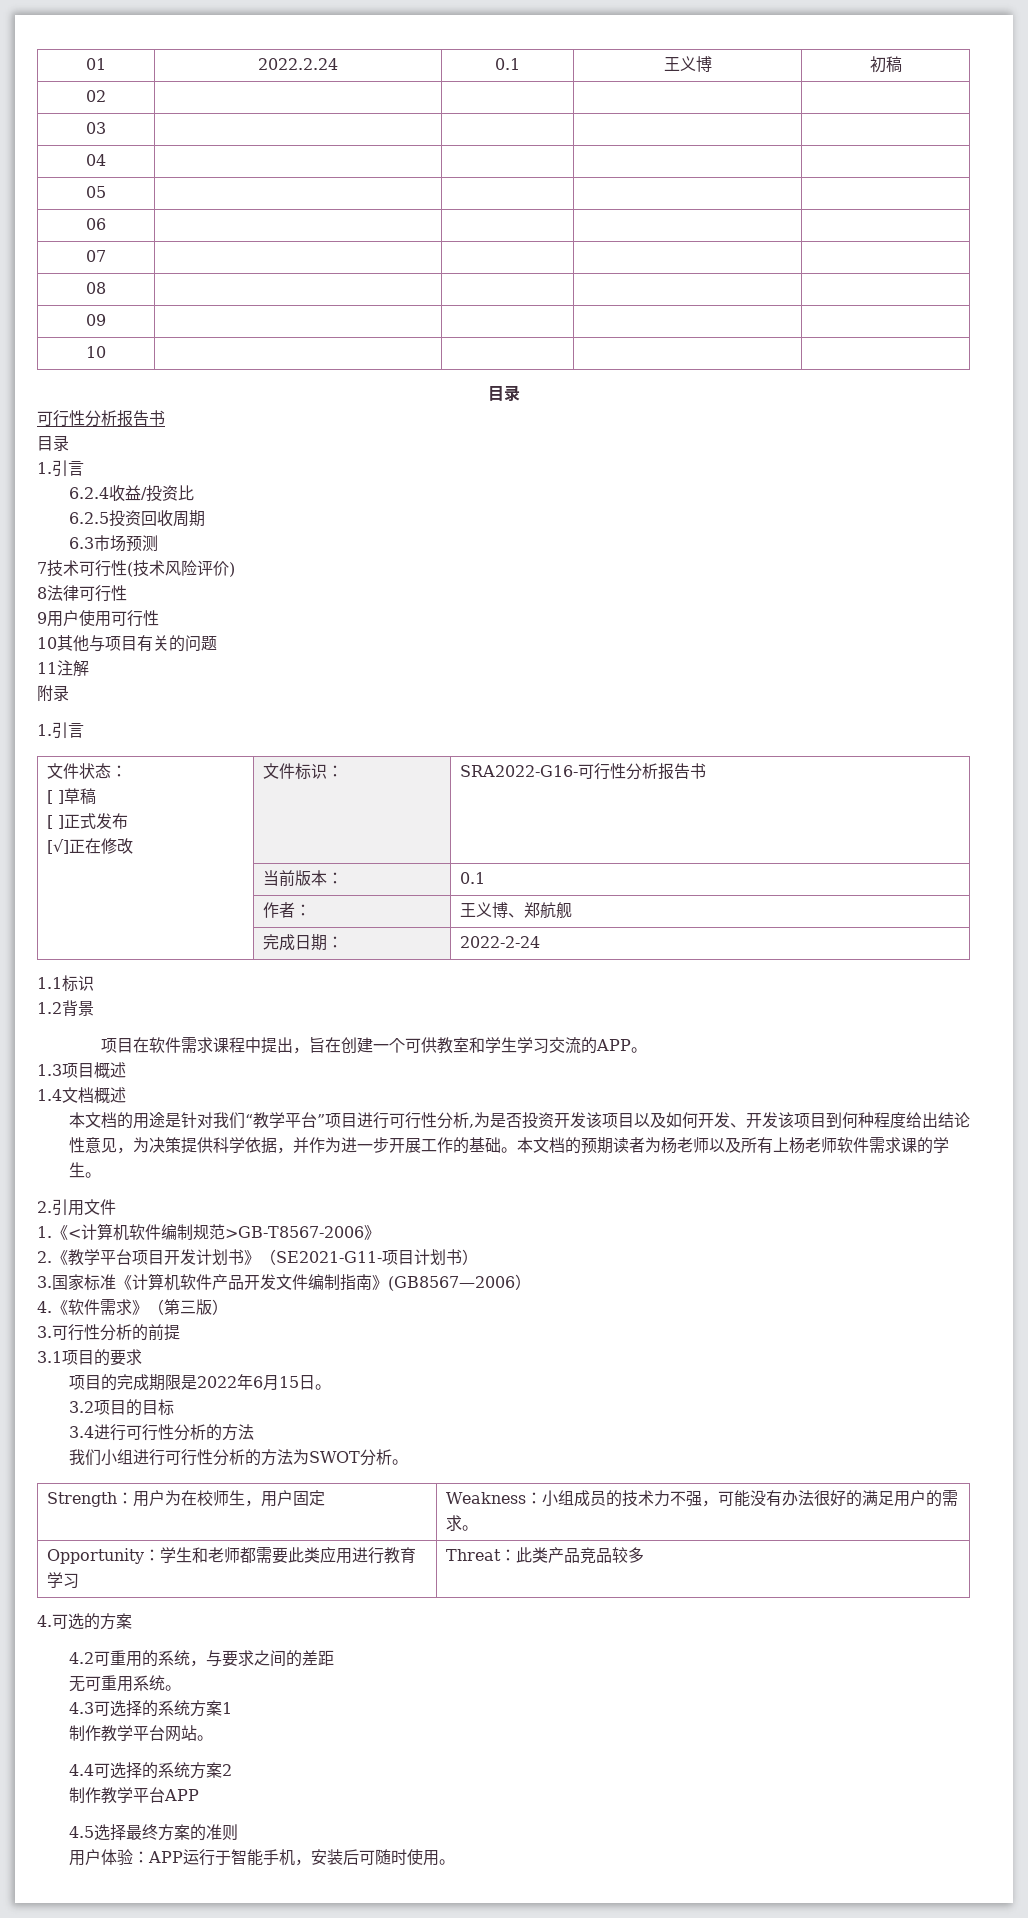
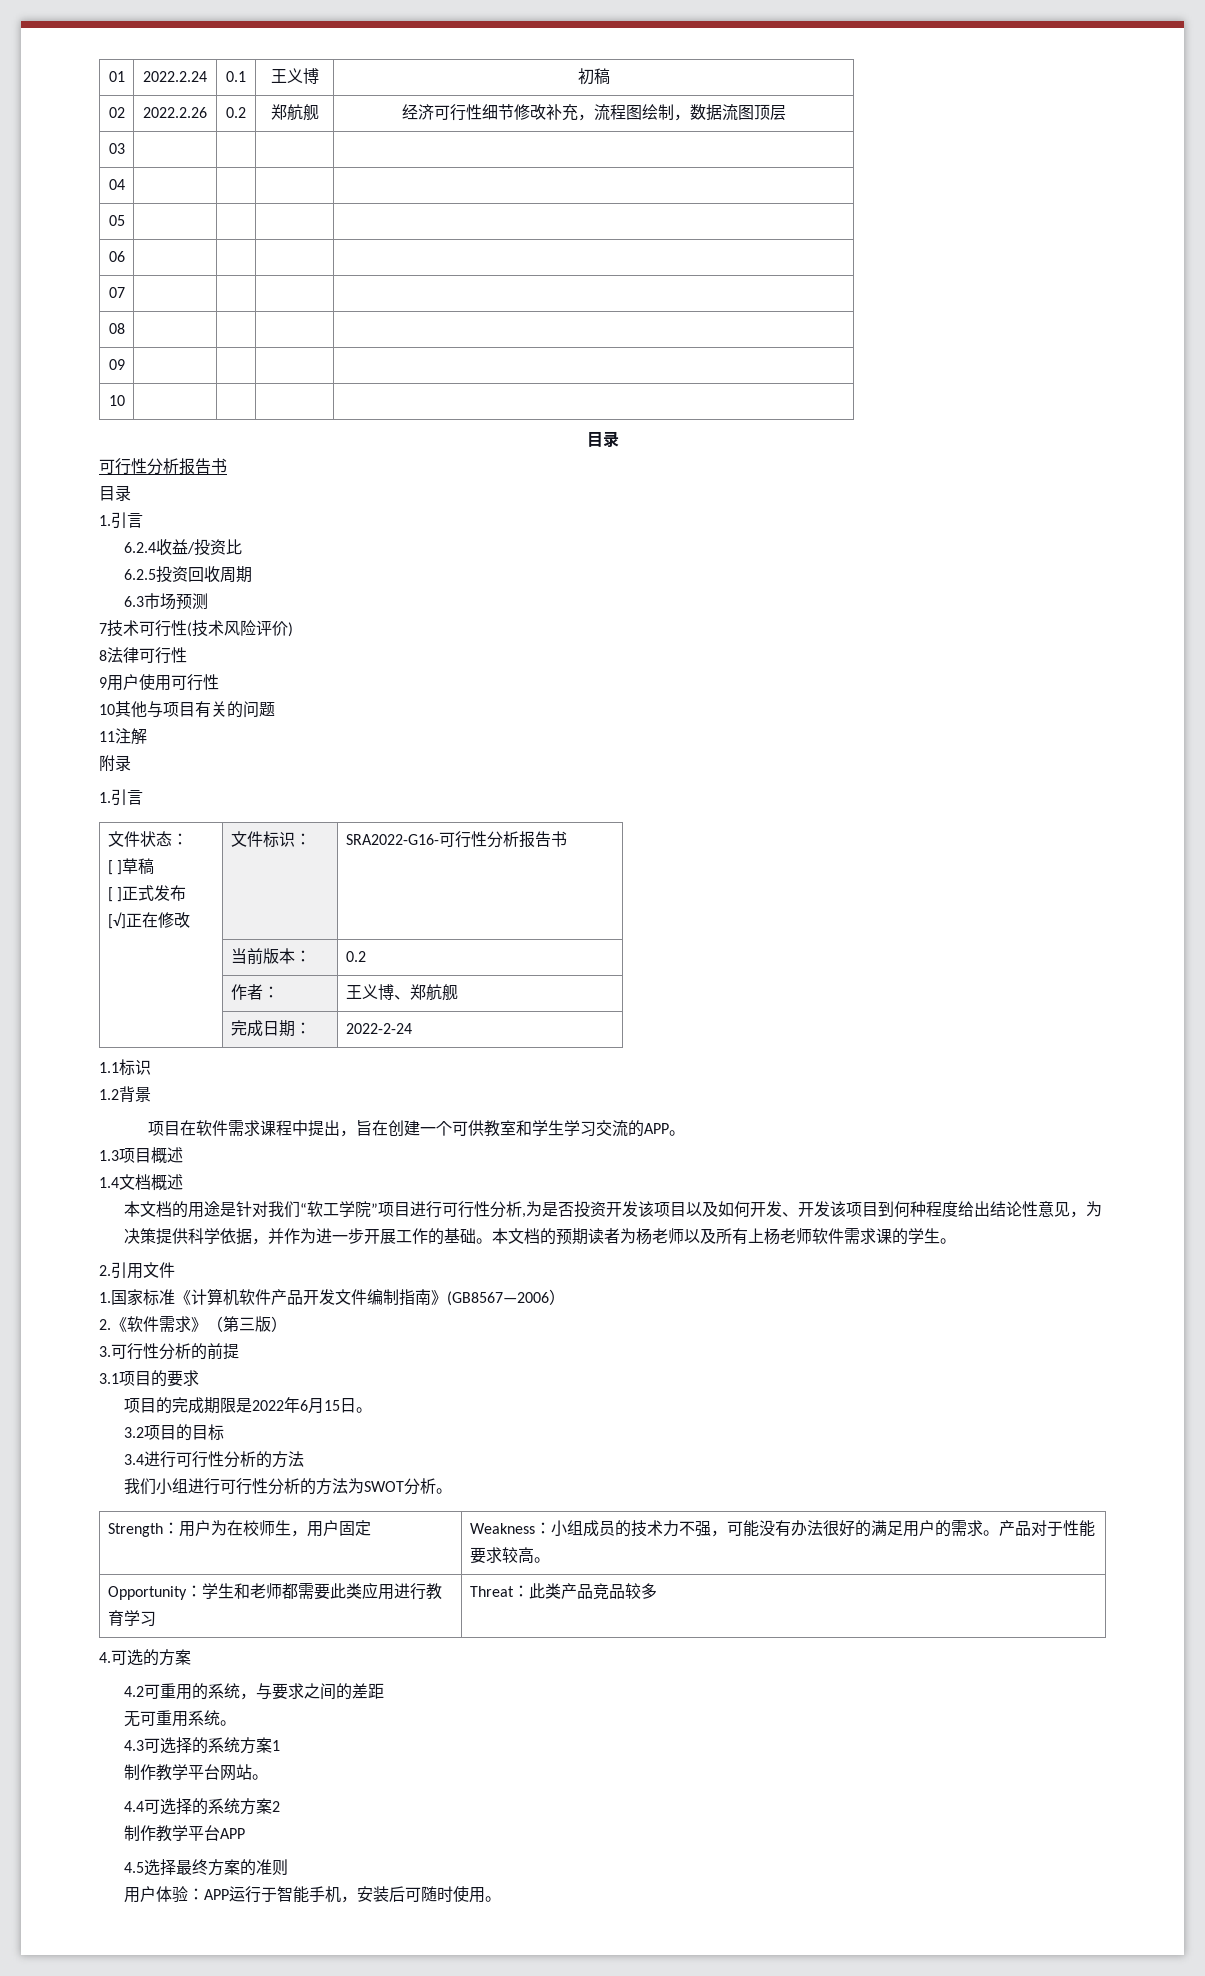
(106, 96) | | | -> [143,107,207,118] [226,107,246,118] [270,104,319,121] [401,104,786,121] 2022.2.26 | 0.2 | 郑航舰 | 经济可行性细节修改补充，流程图绘制，数据流图顶层
[460,872,486,884] 0.1 -> [345,951,366,962] 0.2
[252,1112,317,1129] 教学平台 -> [306,1201,371,1218] 软工学院
[52,1223,380,1241] [37,1249,478,1266] [37,1276,52,1288] 《<计算机软件编制规范>GB-T8567-2006》 // 2.《教学平台项目开发计划书》（SE2021-G11-项目计划书） // 3. -> (111, 1297) none
[37,1301,52,1313] 4. -> [99,1319,111,1330] 2.
(479, 1528) none -> [998,1520,1095,1537] [469,1547,550,1564] 产品对于性能要求较高。

